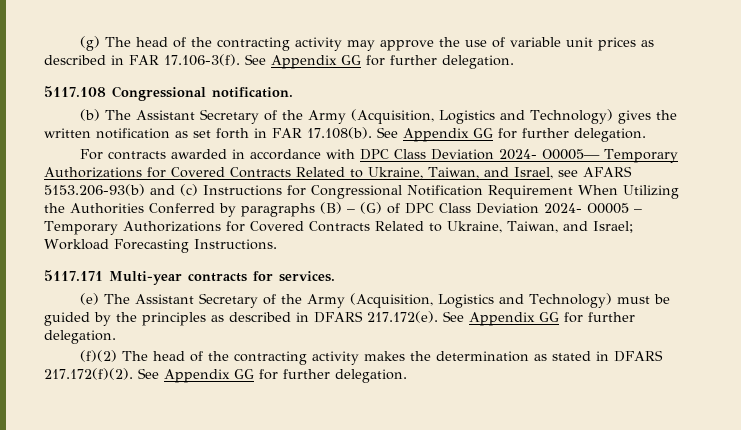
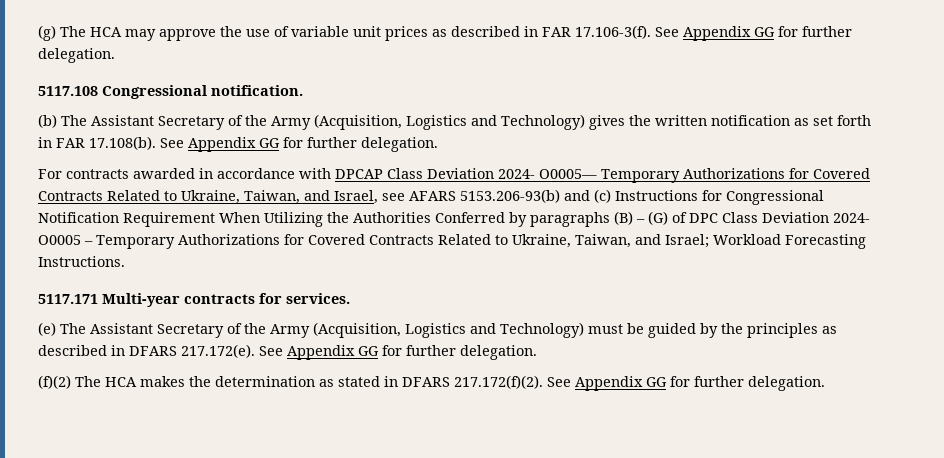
[136,37,343,51] head of the contracting activity -> [90,27,122,37] HCA
[360,149,390,160] DPC -> [335,169,383,179] DPCAP
[153,351,360,365] head of the contracting activity -> [105,377,137,387] HCA

